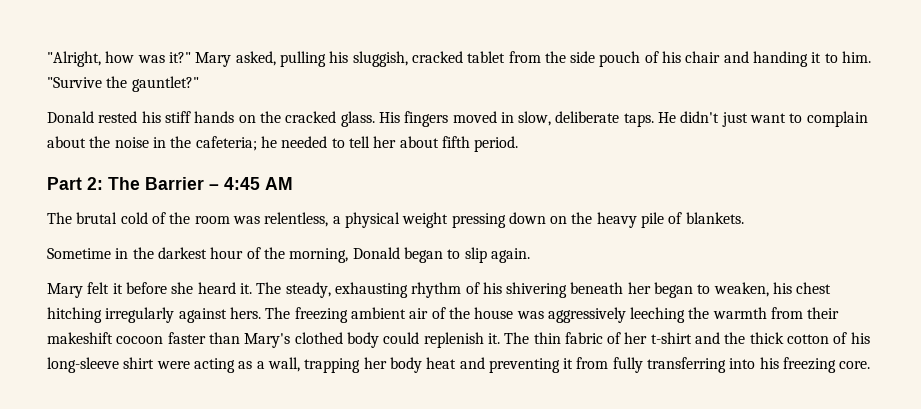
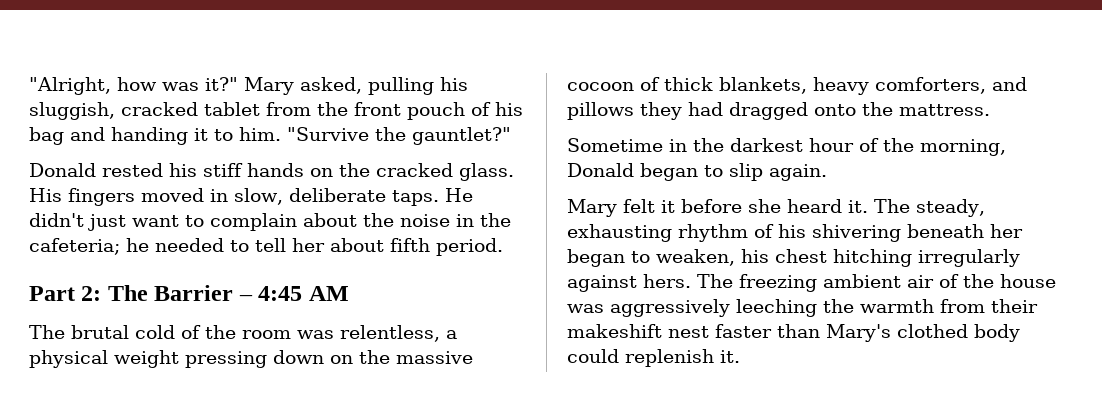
[570,51,596,63] side -> [354,102,401,116] front
[685,51,721,63] chair -> [29,127,64,145] bag
[596,212,744,228] heavy pile of blankets. -> [396,351,473,364] [567,77,1027,95] [567,102,990,120] massive cocoon of thick blankets, heavy comforters, and pillows they had dragged onto the mattress.
[116,336,164,344] cocoon -> [668,326,709,338] nest
[504,332,870,344] [47,357,871,373] The thin fabric of her t-shirt and the thick cotton of his long-sleeve shirt were acting as a wall, trapping her body heat and preventing it from fully transferring into his freezing core. -> (740, 356) none

